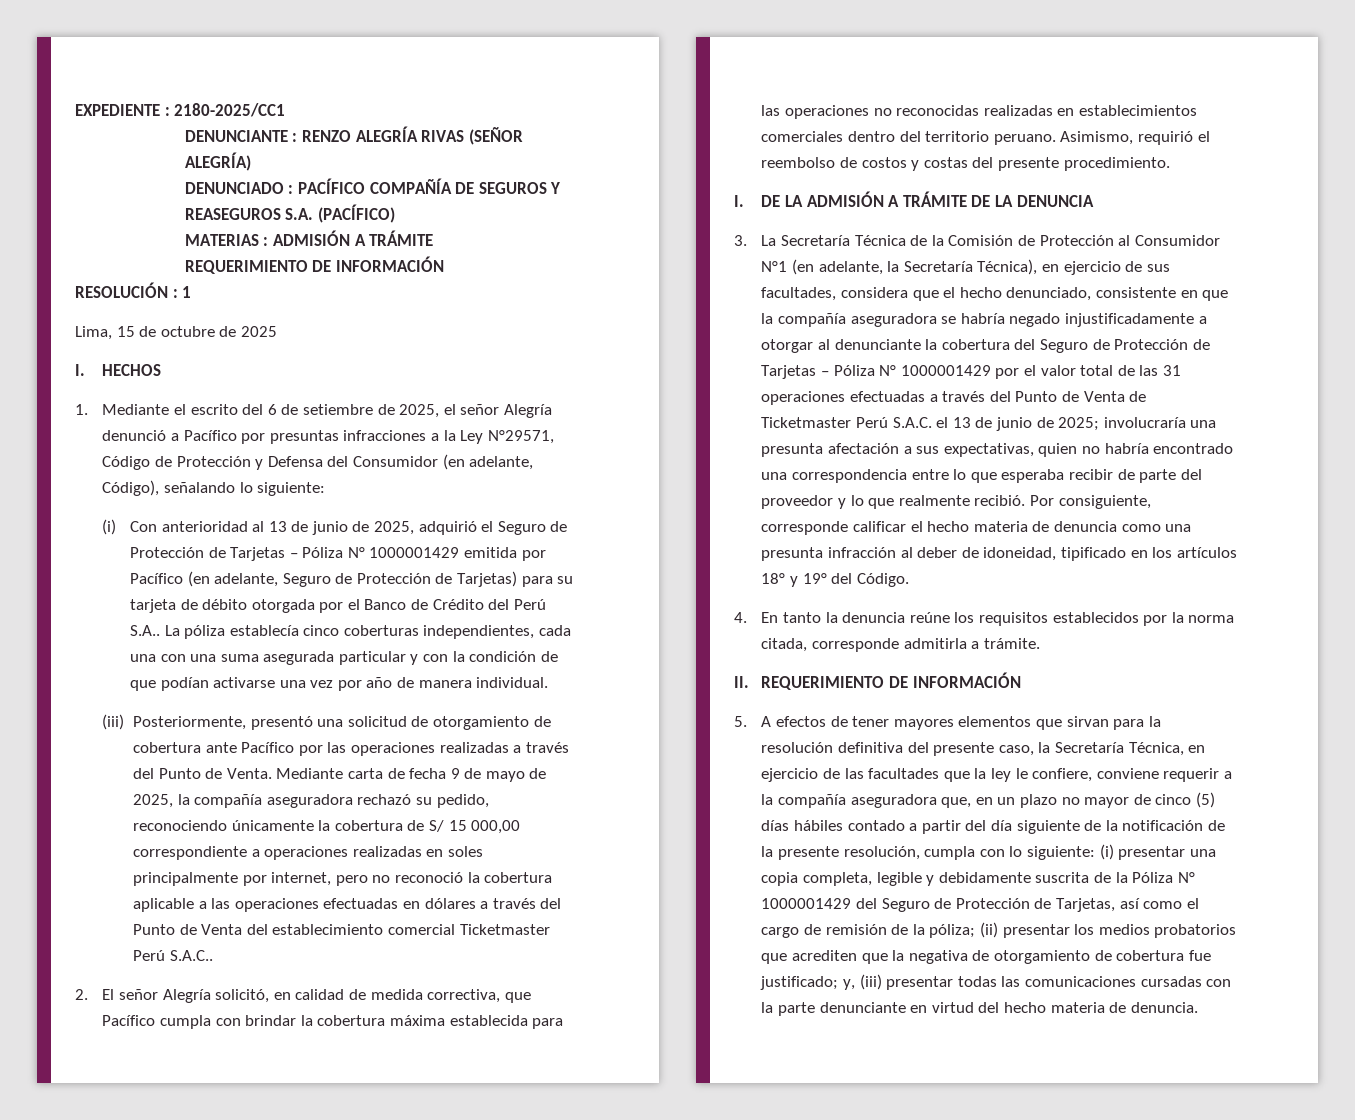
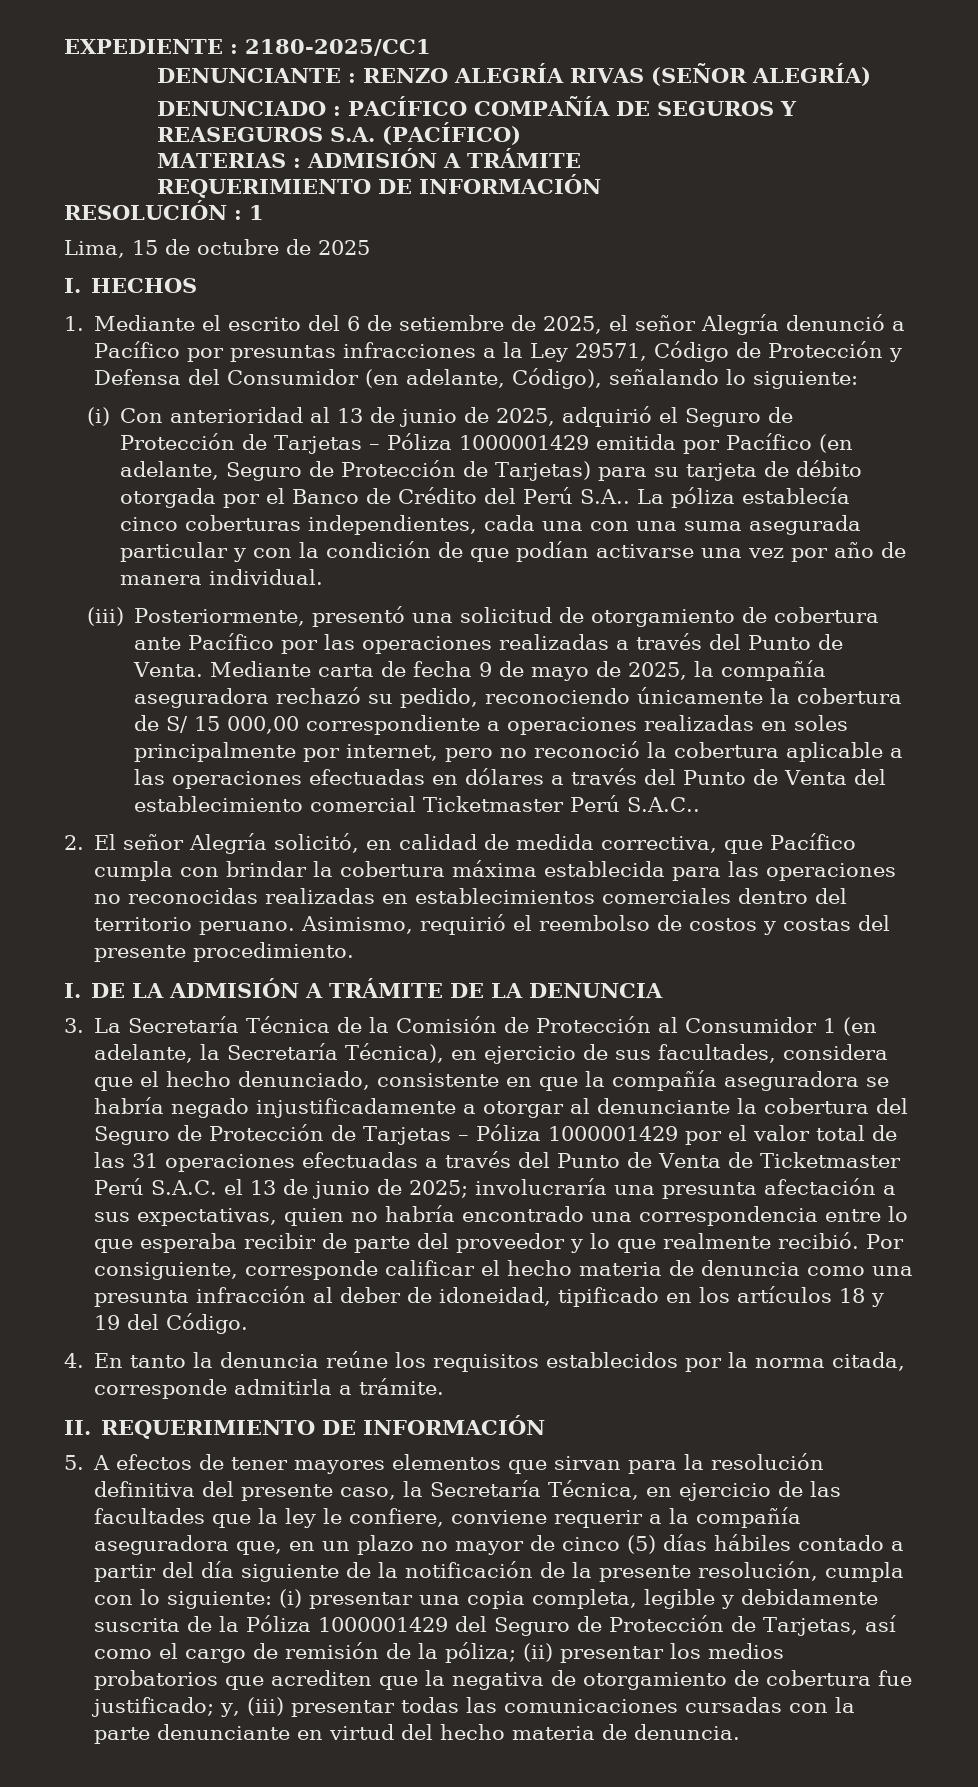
[487,430,554,444] N°29571, -> [575,343,648,361] 29571,
[347,547,365,558] N° -> (453, 441) none
[761,261,788,272] N°1 -> [823,1018,837,1033] 1
[879,365,897,376] N° -> (542, 1132) none
[761,573,827,587] 18° y 19° -> [839,1288,885,1307] [94,1315,121,1330] 18 y 19
[1177,872,1195,883] N° -> (312, 1623) none

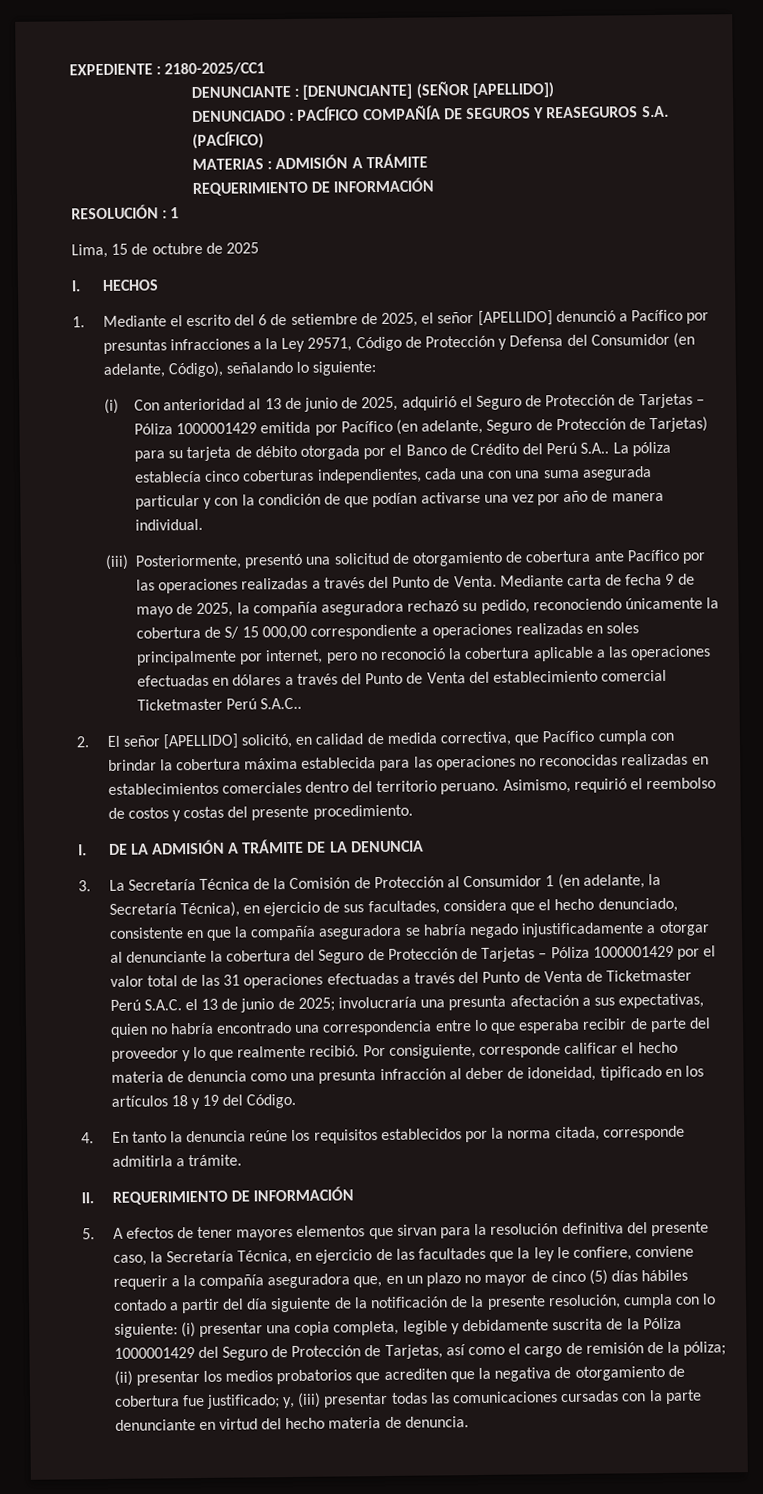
[362,63,871,86] RENZO ALEGRÍA RIVAS (SEÑOR ALEGRÍA) -> [302,81,554,100] [DENUNCIANTE] (SEÑOR [APELLIDO])
[701,314,780,335] Alegría -> [477,310,553,326] [APELLIDO]
[189,833,268,854] Alegría -> [162,733,239,750] [APELLIDO]

